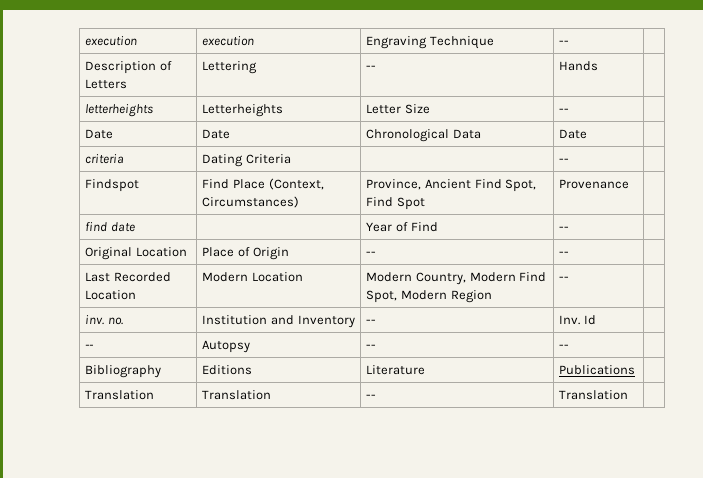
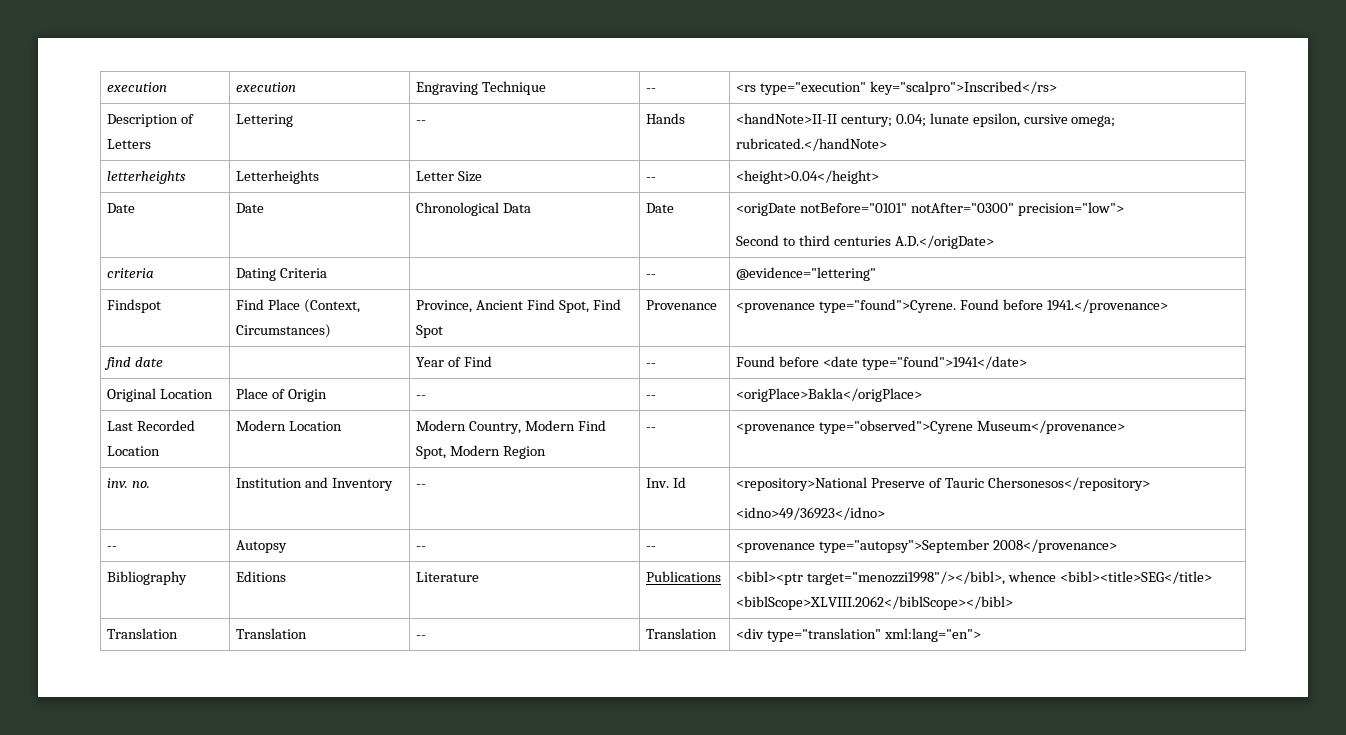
(570, 42) none -> [735,81,1057,95] <rs type="execution" key="scalpro">Inscribed</rs>
(599, 66) none -> [735,113,1116,127] [735,138,887,151] <handNote>II-II century; 0.04; lunate epsilon, cursive omega; rubricated.</handNote>
(570, 110) none -> [735,170,879,184] <height>0.04</height>
(588, 134) none -> [735,202,1124,216] [735,235,994,249] <origDate notBefore="0101" notAfter="0300" precision="low"> // Second to third centuries A.D.</origDate>
(570, 160) none -> [735,267,876,281] @evidence="lettering"
(630, 184) none -> [735,299,1168,313] <provenance type="found">Cyrene. Found before 1941.</provenance>
(570, 228) none -> [735,356,1027,370] Found before <date type="found">1941</date>
(570, 253) none -> [735,388,922,402] <origPlace>Bakla</origPlace>
(570, 278) none -> [735,420,1125,434] <provenance type="observed">Cyrene Museum</provenance>
(596, 320) none -> [735,477,1150,491] [735,507,885,520] <repository>National Preserve of Tauric Chersonesos</repository> // <idno>49/36923</idno>
(570, 346) none -> [735,539,1117,553] <provenance type="autopsy">September 2008</provenance>
(636, 370) none -> [735,571,1212,585] [735,596,1013,610] <bibl><ptr target="menozzi1998"/></bibl>, whence <bibl><title>SEG</title> <biblScope>XLVIII.2062</biblScope></bibl>
(629, 395) none -> [735,628,981,642] <div type="translation" xml:lang="en">

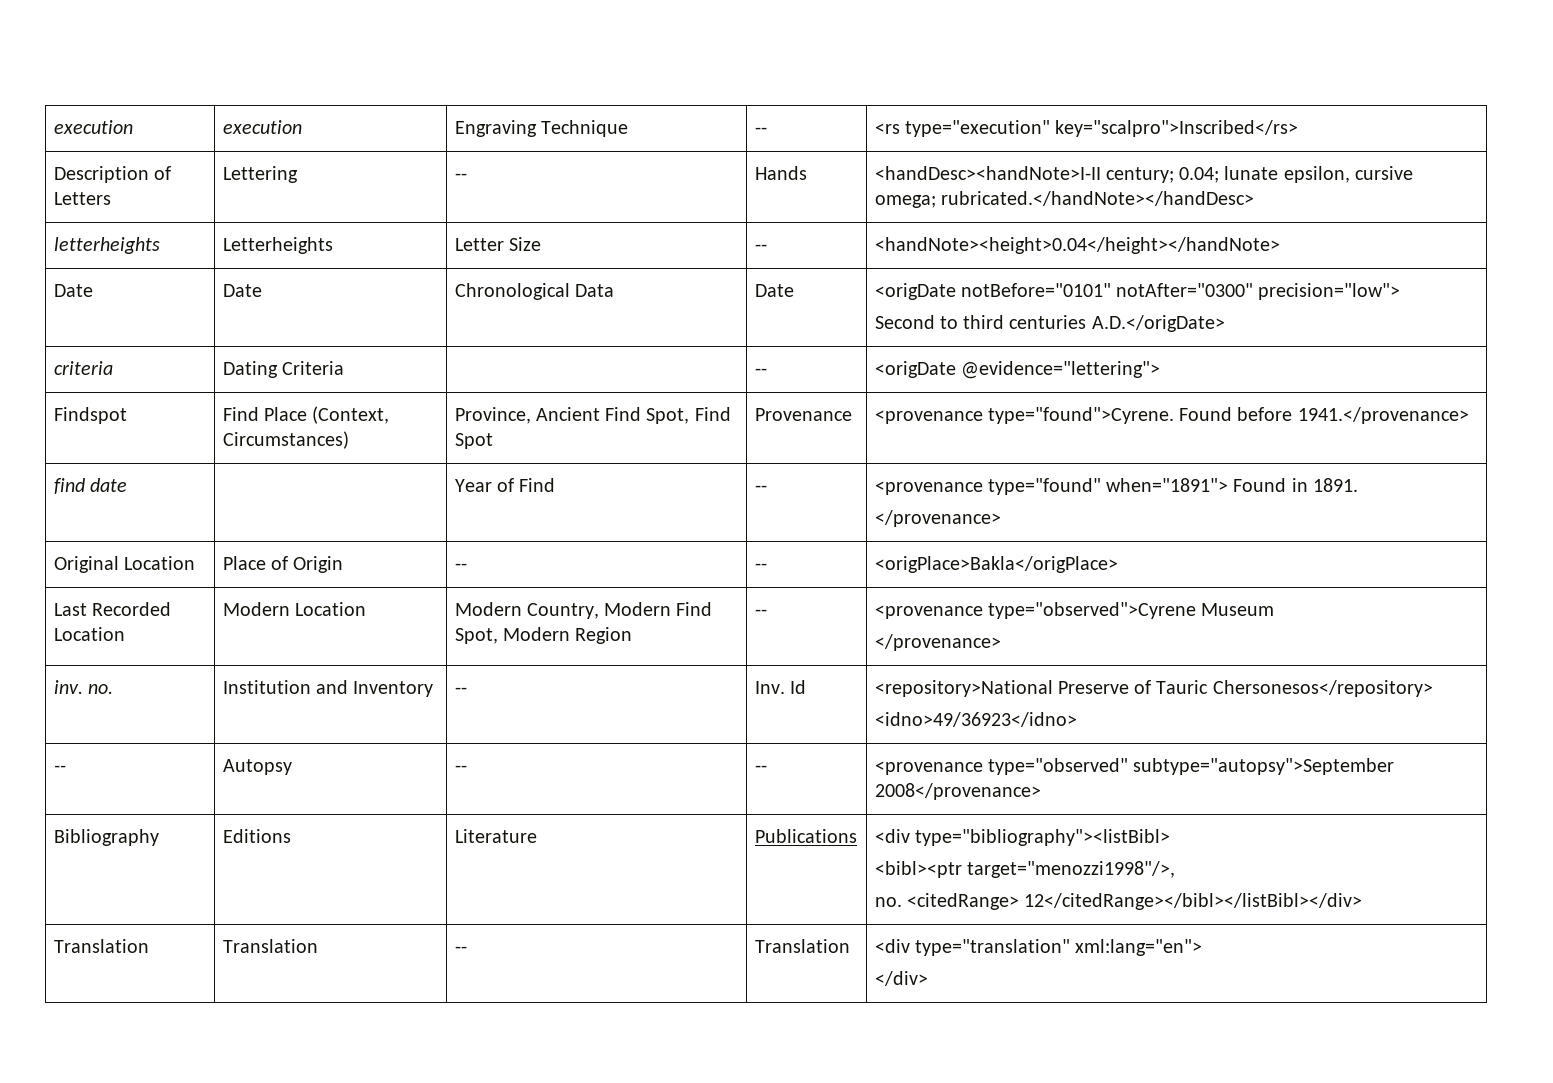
[735,113,837,124] <handNote>II-II -> [874,166,1101,180] <handDesc><handNote>I-II
[735,138,887,151] rubricated.</handNote> -> [940,191,1254,206] rubricated.</handNote></handDesc>
[735,170,879,184] <height>0.04</height> -> [874,237,1280,254] <handNote><height>0.04</height></handNote>
[735,267,876,281] @evidence="lettering" -> [874,361,1160,379] <origDate @evidence="lettering">
[735,356,1027,370] Found before <date type="found">1941</date> -> [874,478,1358,495] [874,510,1001,527] <provenance type="found" when="1891"> Found in 1891. // </provenance>
[976,420,1125,434] Museum</provenance> -> [1201,603,1275,616] [874,634,1001,651] Museum // </provenance>
[818,539,989,553] type="autopsy">September -> [987,758,1395,775] type="observed" subtype="autopsy">September
[735,571,1212,585] [735,596,1013,610] <bibl><ptr target="menozzi1998"/></bibl>, whence <bibl><title>SEG</title> <biblScope>XLVIII.2062</biblScope></bibl> -> [874,829,1170,846] [874,861,1175,878] [874,893,1363,910] <div type="bibliography"><listBibl> // <bibl><ptr target="menozzi1998"/>, // no. <citedRange> 12</citedRange></bibl></listBibl></div>
(981, 635) none -> [874,971,928,986] // </div>

